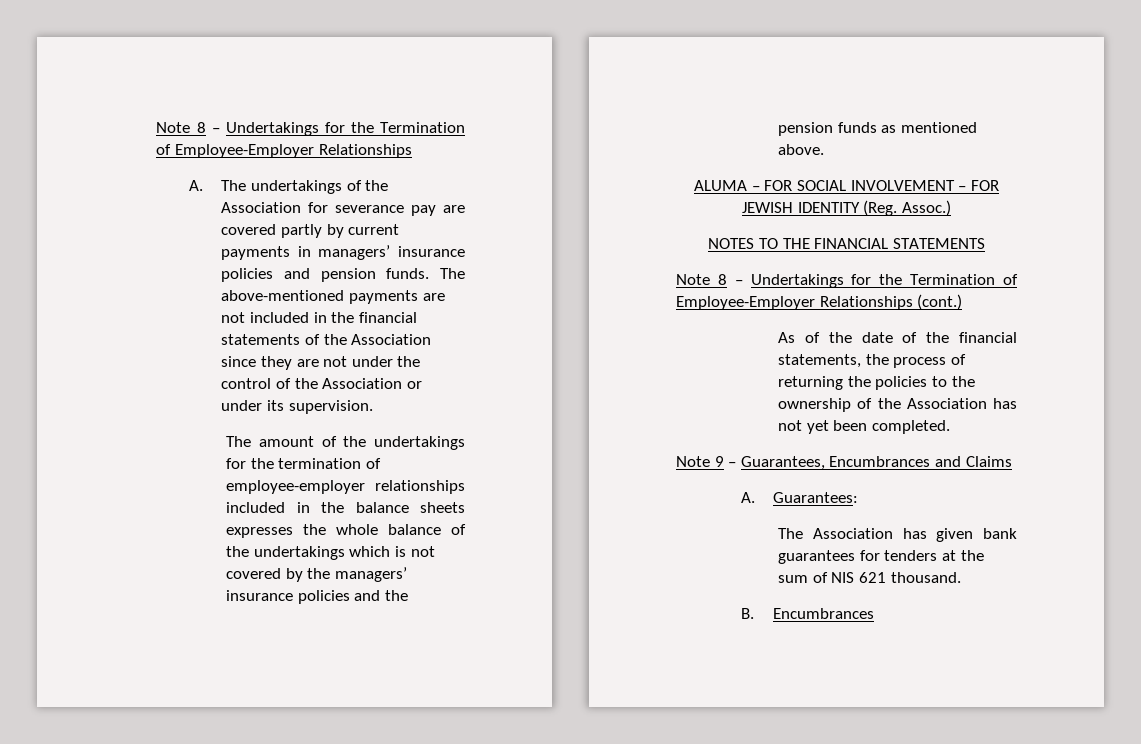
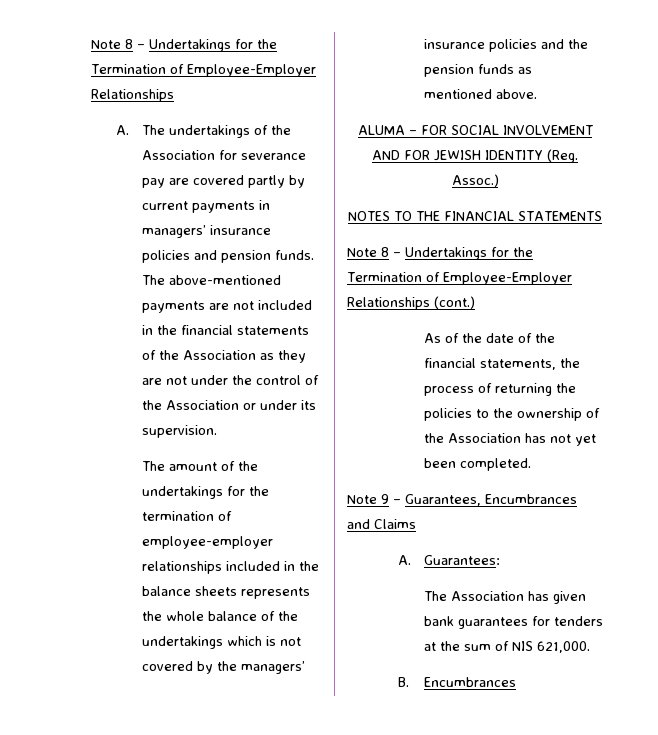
[221,356,257,367] since -> [260,353,275,360] as
[226,527,294,538] expresses -> [240,587,310,599] represents
[958,186,967,191] – -> [372,150,400,160] AND
[859,572,961,583] 621 thousand. -> [536,641,590,653] 621,000.

